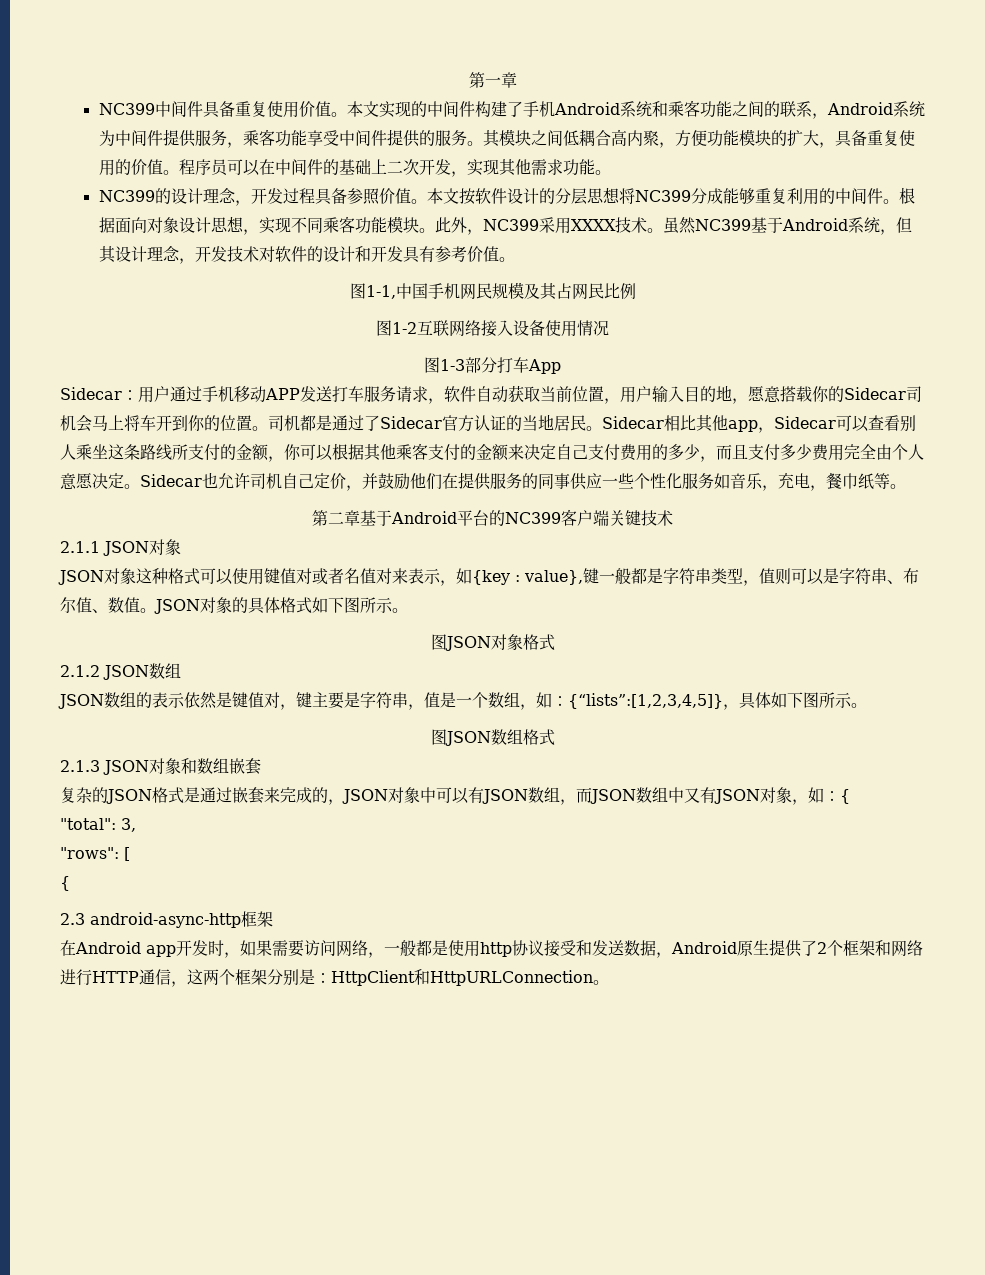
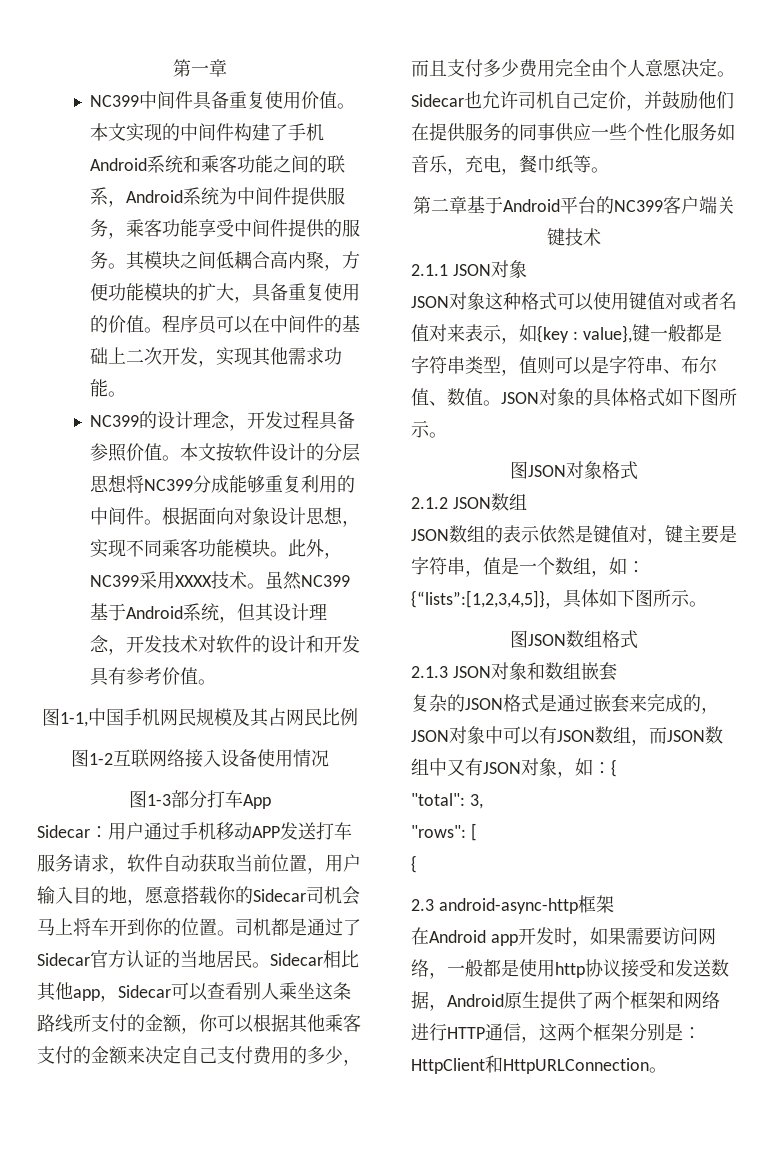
[817,942,827,954] 2 -> [594,991,612,1009] 两

